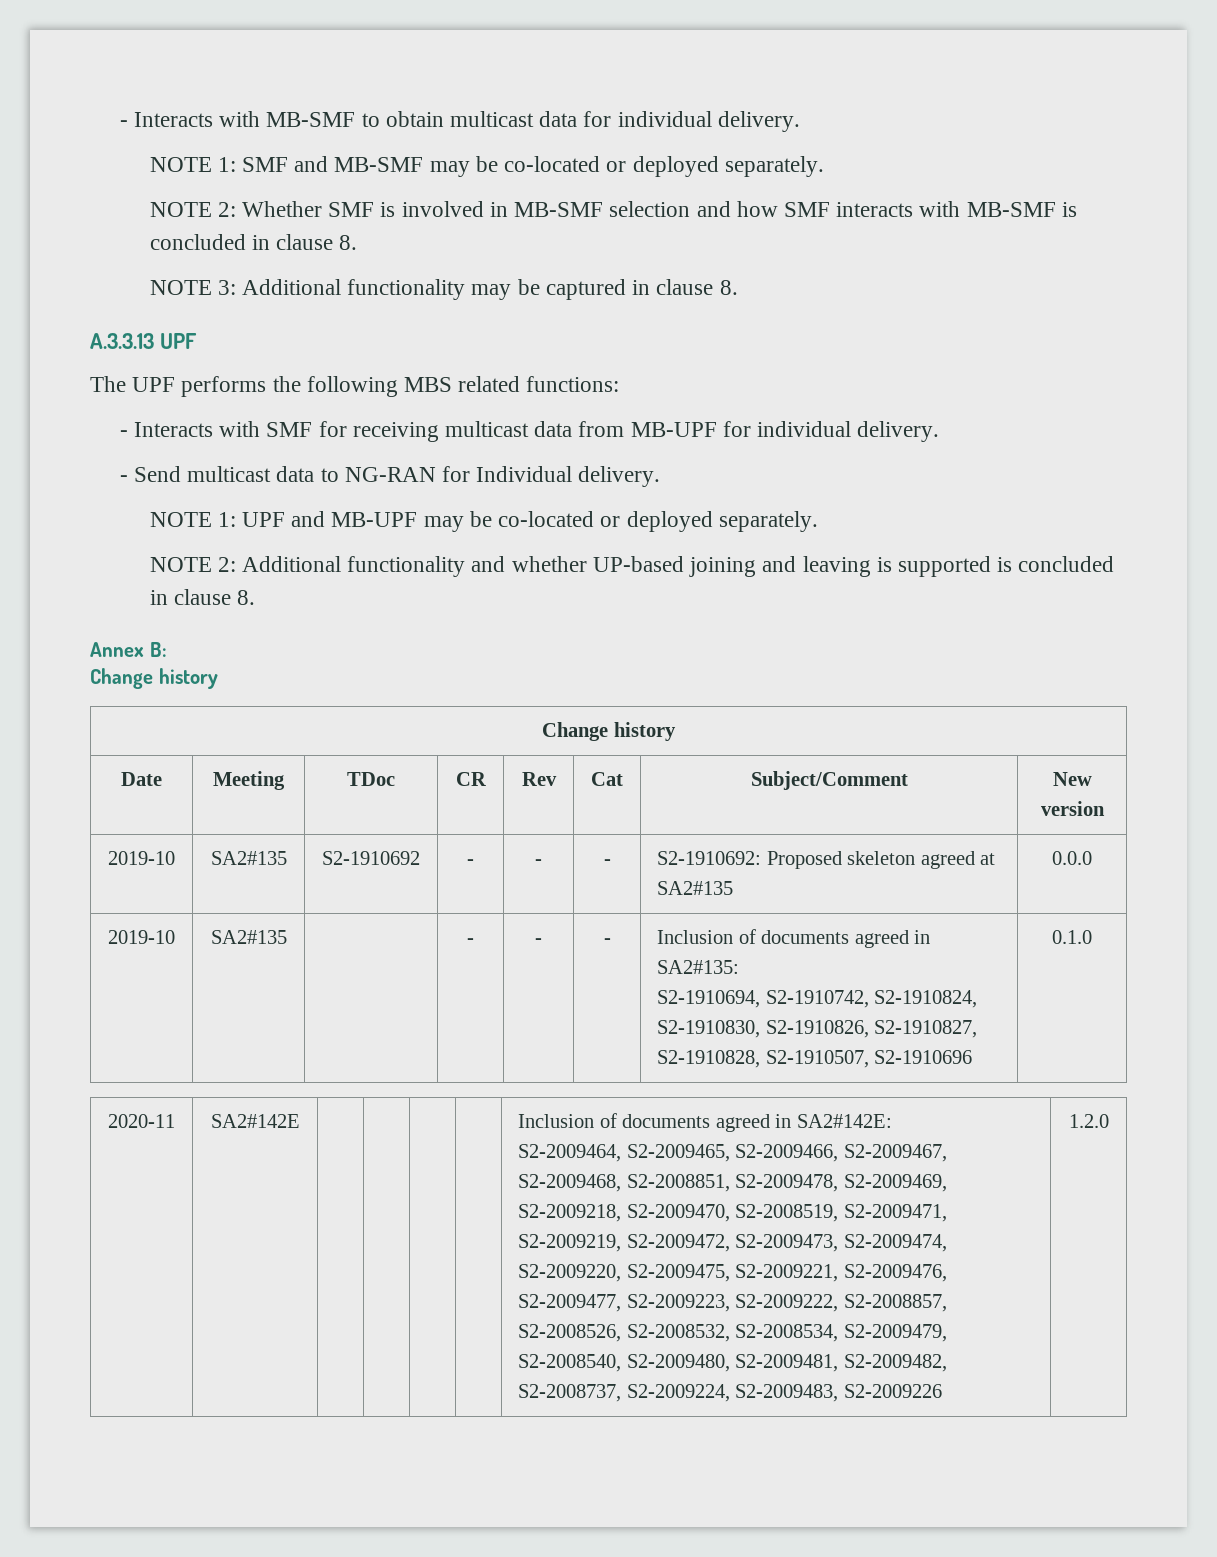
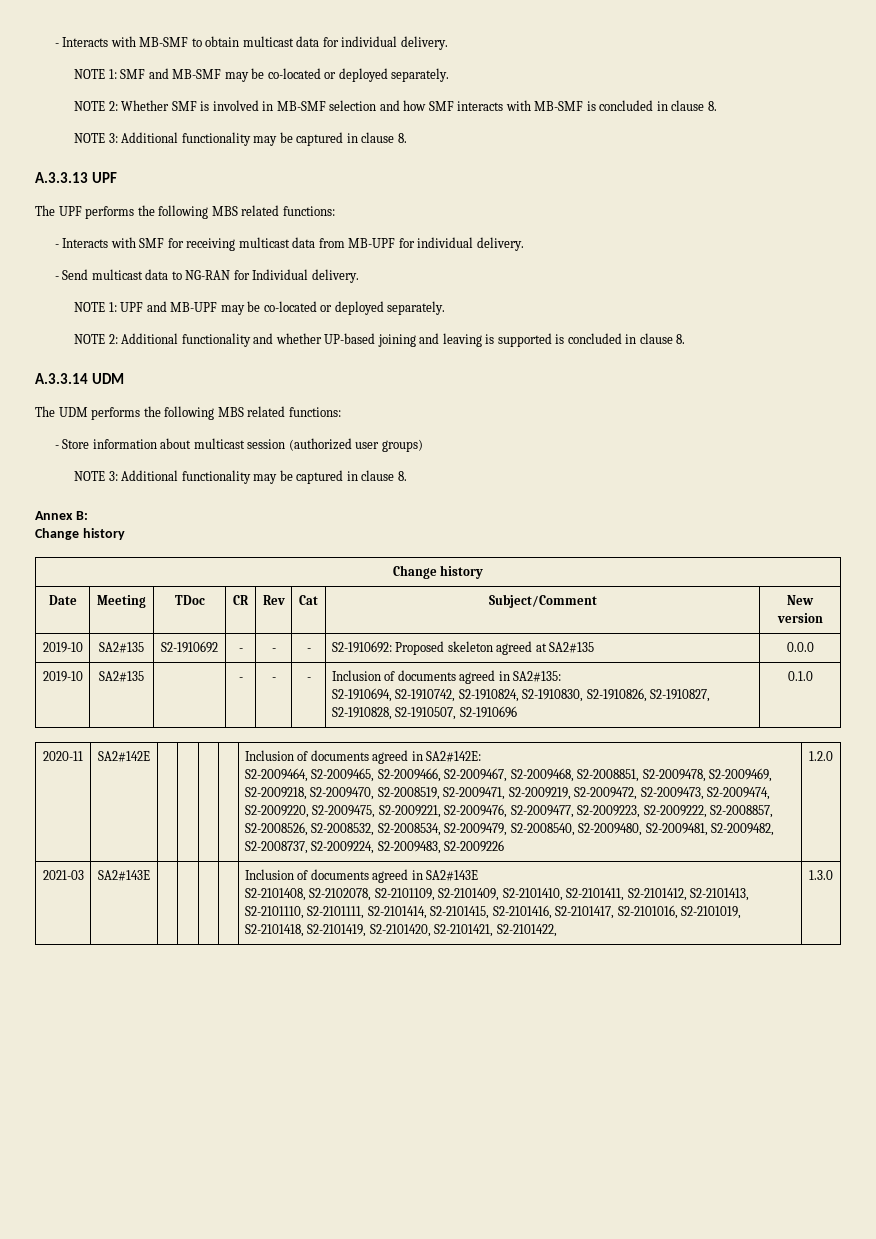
(256, 597) none -> [35,373,125,384] [35,406,341,420] [54,438,423,452] [74,470,407,484] // A.3.3.14 UDM // The UDM performs the following MBS related functions: // - Store information about multicast session (authorized user groups) // NOTE 3: Additional functionality may be captured in clause 8.
(1109, 1121) none -> [42,870,84,880] [98,870,150,881] [244,869,479,883] [244,888,750,901] [244,905,742,919] [244,924,557,937] [809,870,833,880] // 2021-03 | SA2#143E | | | | | Inclusion of documents agreed in SA2#143E // S2-2101408, S2-2102078, S2-2101109, S2-2101409, S2-2101410, S2-2101411, S2-2101412, S2-2101413, S2-2101110, S2-2101111, S2-2101414, S2-2101415, S2-2101416, S2-2101417, S2-2101016, S2-2101019, S2-2101418, S2-2101419, S2-2101420, S2-2101421, S2-2101422, | 1.3.0

